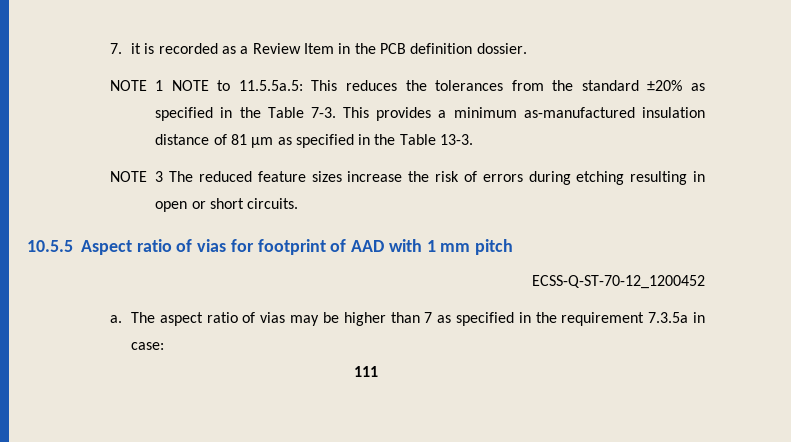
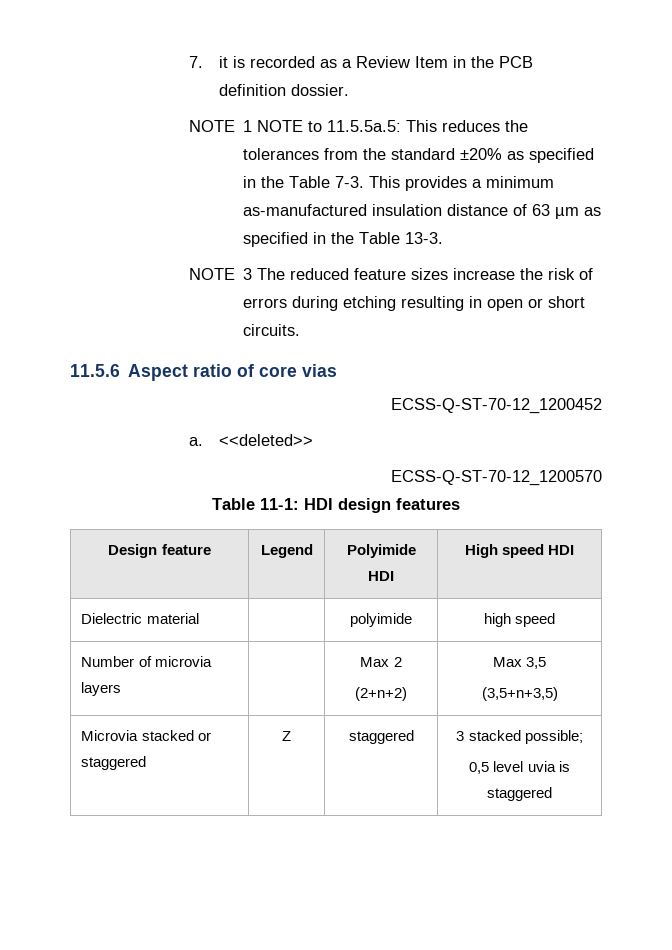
[230,134,247,145] 81 -> [532,204,551,216] 63
[27,240,73,252] 10.5.5 -> [70,364,120,377] 11.5.6
[197,239,513,255] [532,275,705,289] [110,312,705,326] [131,342,165,350] [354,366,378,377] vias for footprint of AAD with 1 mm pitch // ECSS-Q-ST-70-12_1200452 // a. The aspect ratio of vias may be higher than 7 as specified in the requirement 7.3.5a in case: // 111 -> [259,364,338,377] [391,398,602,414] [189,434,313,446] [391,470,602,486] [212,498,460,513] [108,544,211,558] [260,544,313,558] [346,544,416,558] [368,571,394,581] [464,544,575,558] [81,613,199,624] [350,613,412,627] [483,613,556,627] [81,656,212,667] [81,682,122,696] [360,657,402,667] [355,687,407,701] [492,657,547,669] [481,687,558,701] [81,730,211,741] [81,756,147,770] [282,731,291,741] [348,730,414,744] [456,730,583,744] [469,761,570,774] [487,787,552,801] core vias // ECSS-Q-ST-70-12_1200452 // a. <<deleted>> // ECSS-Q-ST-70-12_1200570 // Table 11-1: HDI design features // Design feature | Legend | Polyimide HDI | High speed HDI // Dielectric material | | polyimide | high speed // Number of microvia layers | | Max 2 // (2+n+2) | Max 3,5 // (3,5+n+3,5) // Microvia stacked or staggered | Z | staggered | 3 stacked possible; // 0,5 level uvia is staggered

